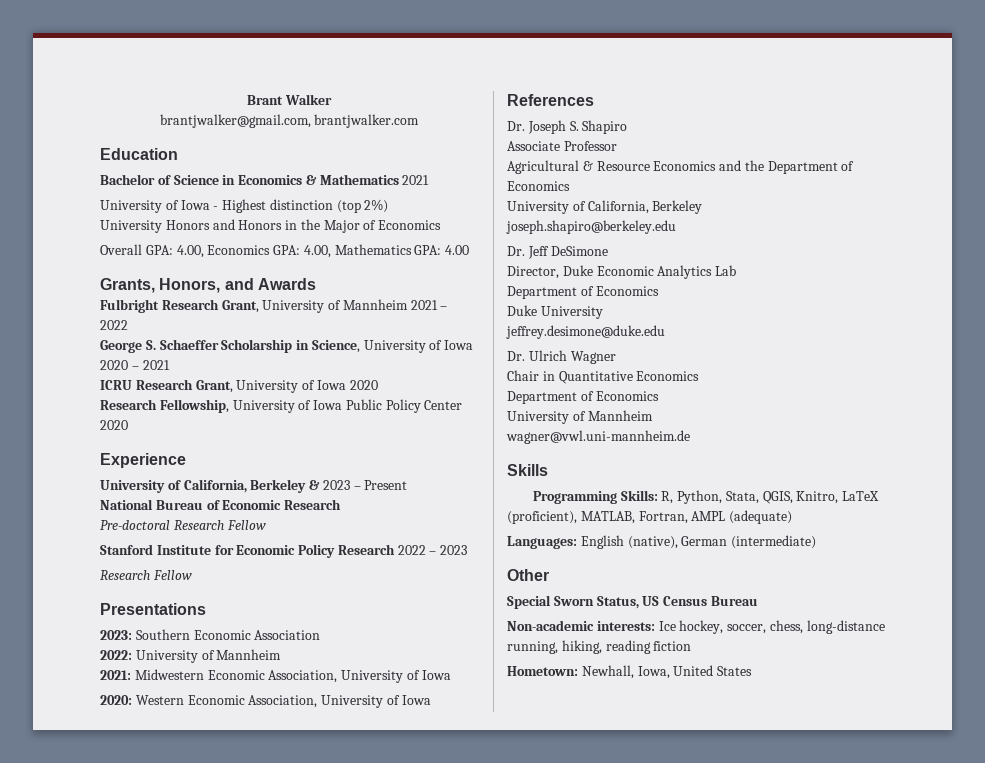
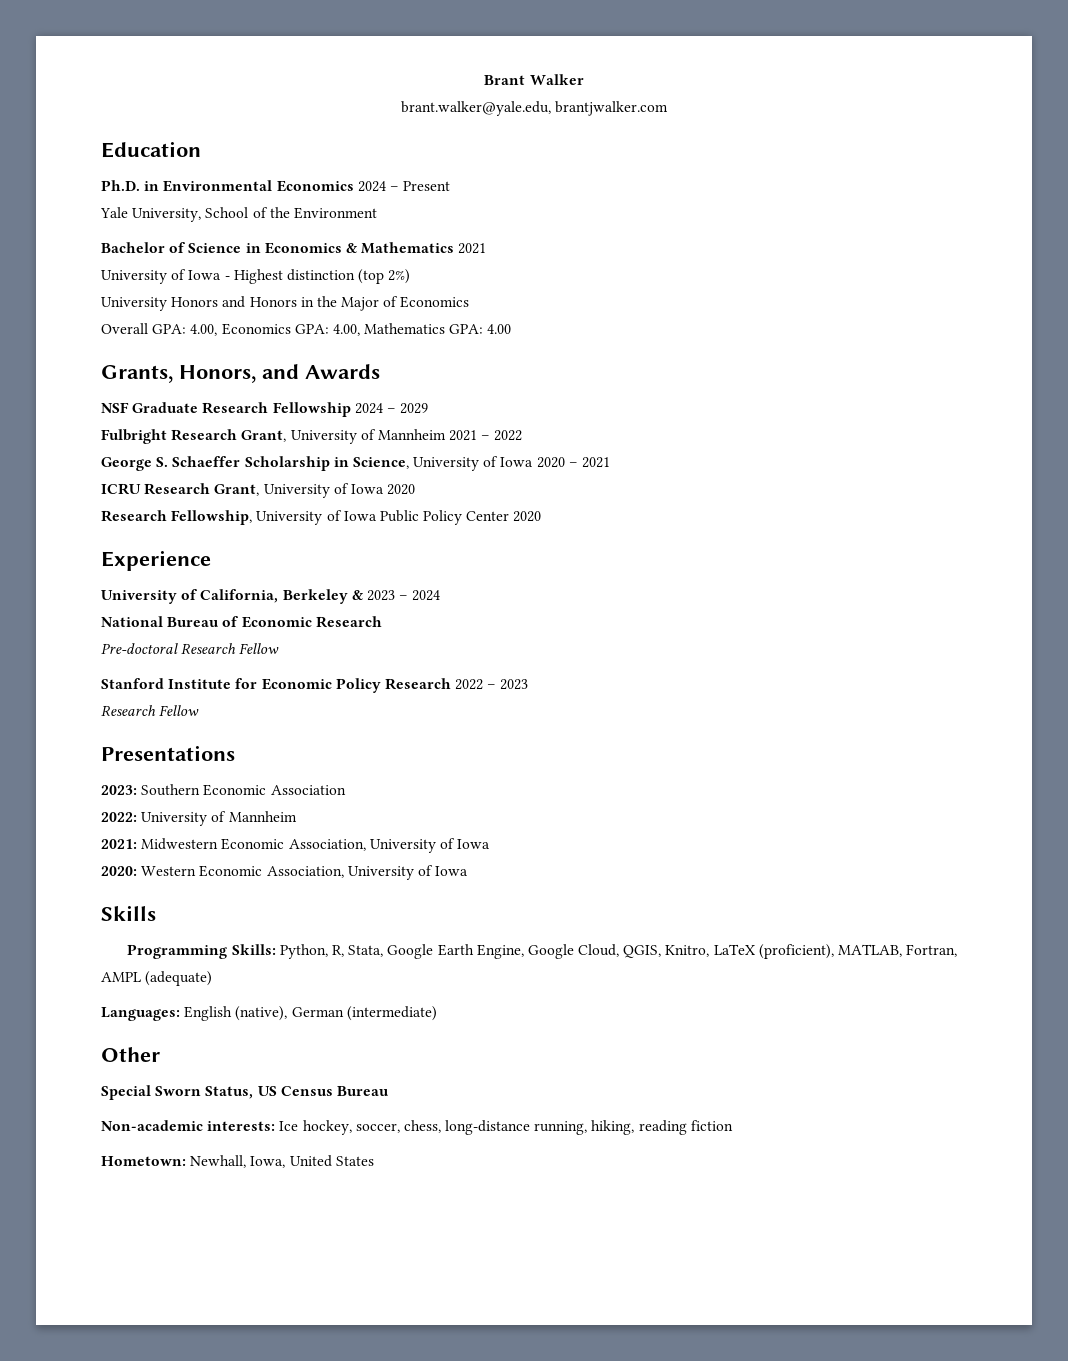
[159,114,311,128] brantjwalker@gmail.com, -> [400,101,551,116] brant.walker@yale.edu,
(178, 154) none -> [101,180,451,192] [100,207,377,222] // Ph.D. in Environmental Economics 2024 – Present // Yale University, School of the Environment
(316, 284) none -> [101,402,429,417] // NSF Graduate Research Fellowship 2024 – 2029
[364,480,408,490] Present -> [412,590,441,601] 2024
[507,94,594,106] [507,120,628,134] [507,141,617,151] [507,160,855,174] [507,181,570,191] [507,200,703,214] [506,220,676,234] [507,246,608,259] [507,265,737,279] [507,286,659,299] [507,305,603,319] [506,325,665,339] [507,350,616,364] [507,370,700,384] [507,391,659,404] [507,410,653,424] [506,430,690,444] [507,464,548,476] [532,490,759,504] References // Dr. Joseph S. Shapiro // Associate Professor // Agricultural & Resource Economics and the Department of Economics // University of California, Berkeley // joseph.shapiro@berkeley.edu // Dr. Jeff DeSimone // Director, Duke Economic Analytics Lab // Department of Economics // Duke University // jeffrey.desimone@duke.edu // Dr. Ulrich Wagner // Chair in Quantitative Economics // Department of Economics // University of Mannheim // wagner@vwl.uni-mannheim.de // Skills // Programming Skills: R, Python, Stata, -> [101,905,156,921] [127,944,620,959] Skills // Programming Skills: Python, R, Stata, Google Earth Engine, Google Cloud,

